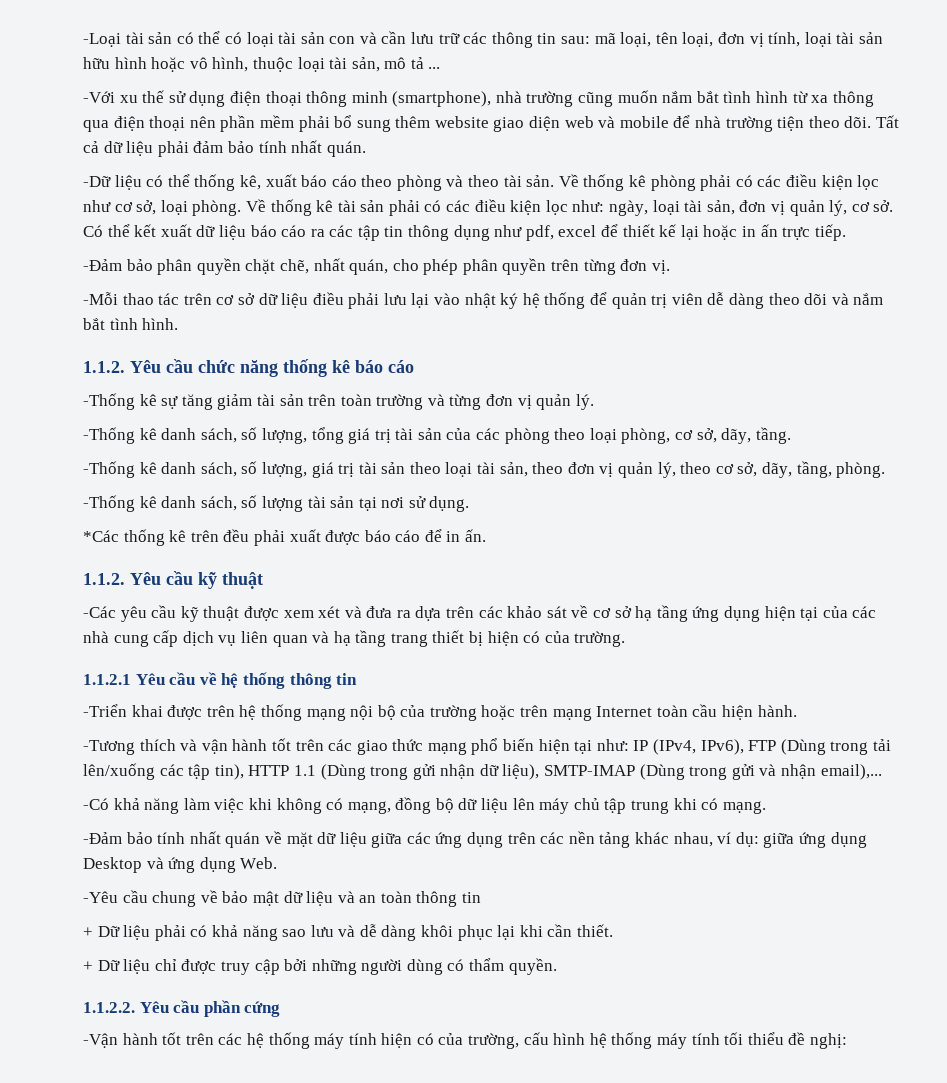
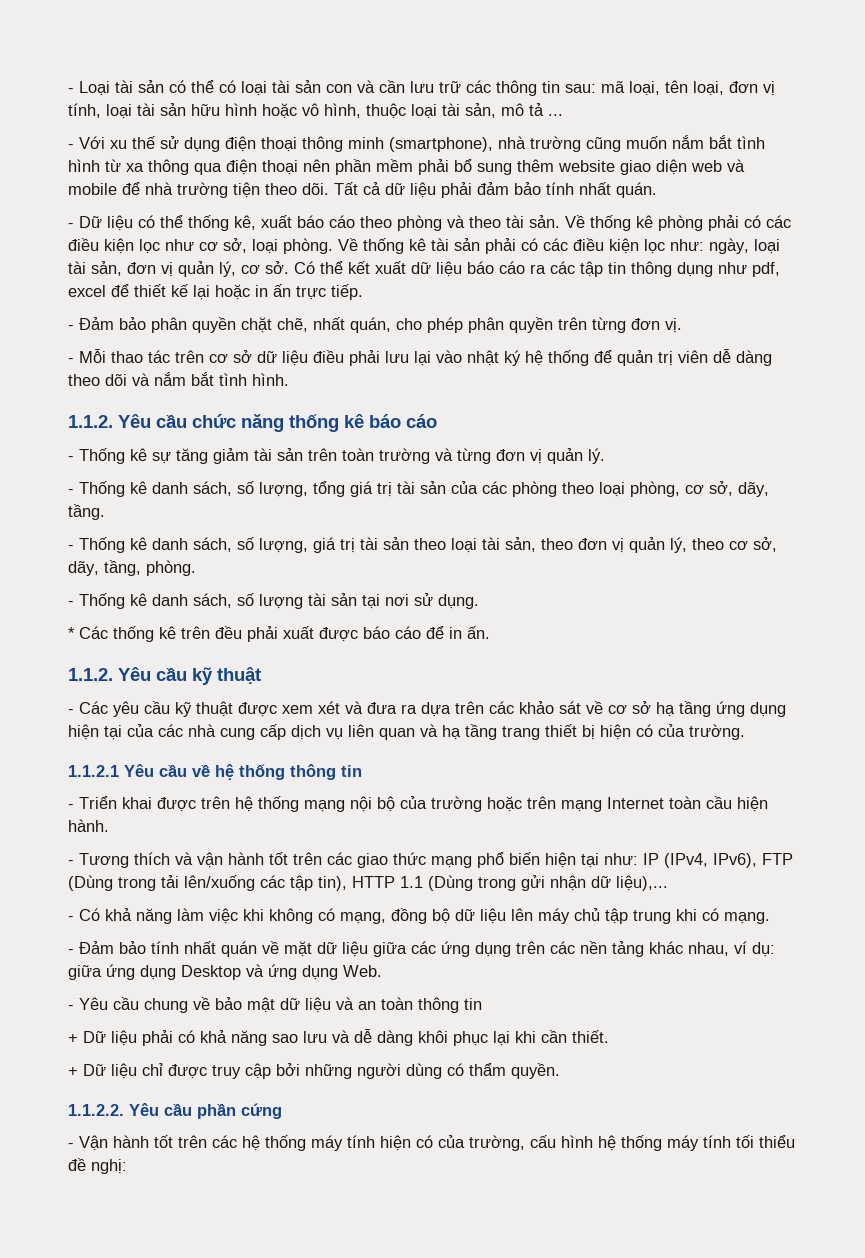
[83,33,121,47] -Loại -> [68,81,110,96] - Loại
[83,91,115,103] -Với -> [68,136,105,149] - Với
[83,176,111,187] -Dữ -> [68,216,102,228] - Dữ
[83,259,122,271] -Đảm -> [68,317,114,330] - Đảm
[83,292,118,305] -Mỗi -> [68,349,106,363] - Mỗi
[83,393,135,410] -Thống -> [68,448,125,464] - Thống
[83,427,135,444] -Thống -> [68,481,125,497] - Thống
[83,461,135,478] -Thống -> [68,537,125,553] - Thống
[83,495,135,512] -Thống -> [68,593,125,609] - Thống
[83,530,119,542] *Các -> [68,626,108,639] * Các
[83,606,116,618] -Các -> [68,701,108,714] - Các
[83,704,127,717] -Triển -> [68,796,117,809] - Triển
[83,740,135,755] -Tương -> [68,853,129,868] - Tương
[502,764,882,780] [83,798,109,810] liệu), SMTP-IMAP (Dùng trong gửi và nhận email),... // -Có -> [616,875,668,891] [68,908,100,921] liệu),... // - Có
[83,832,122,844] -Đảm -> [68,941,114,954] - Đảm
[83,891,118,903] -Yêu -> [68,997,108,1010] - Yêu
[83,1033,118,1048] -Vận -> [68,1135,108,1151] - Vận

